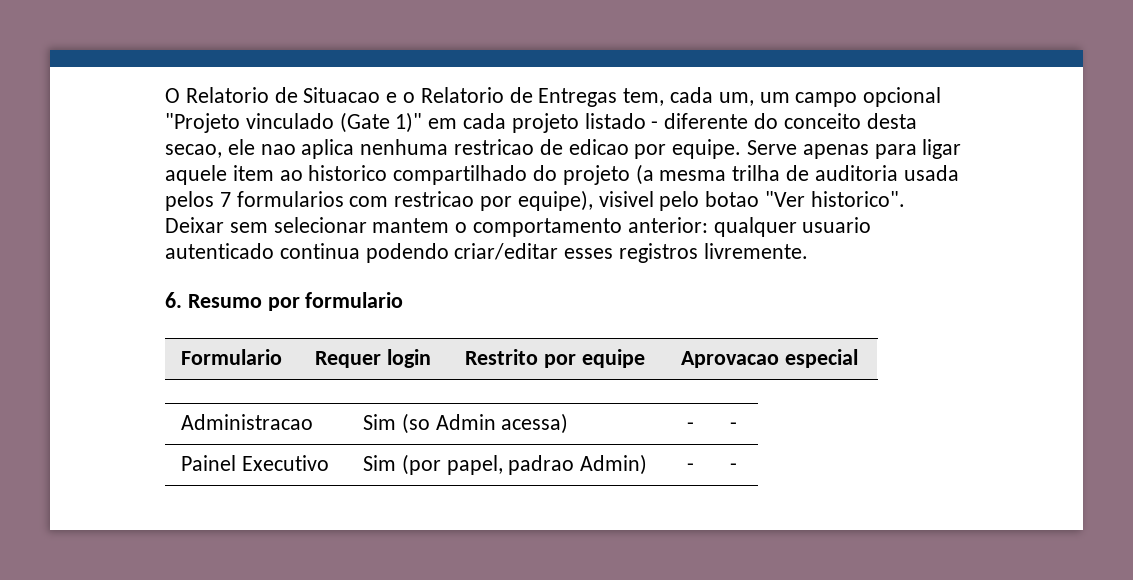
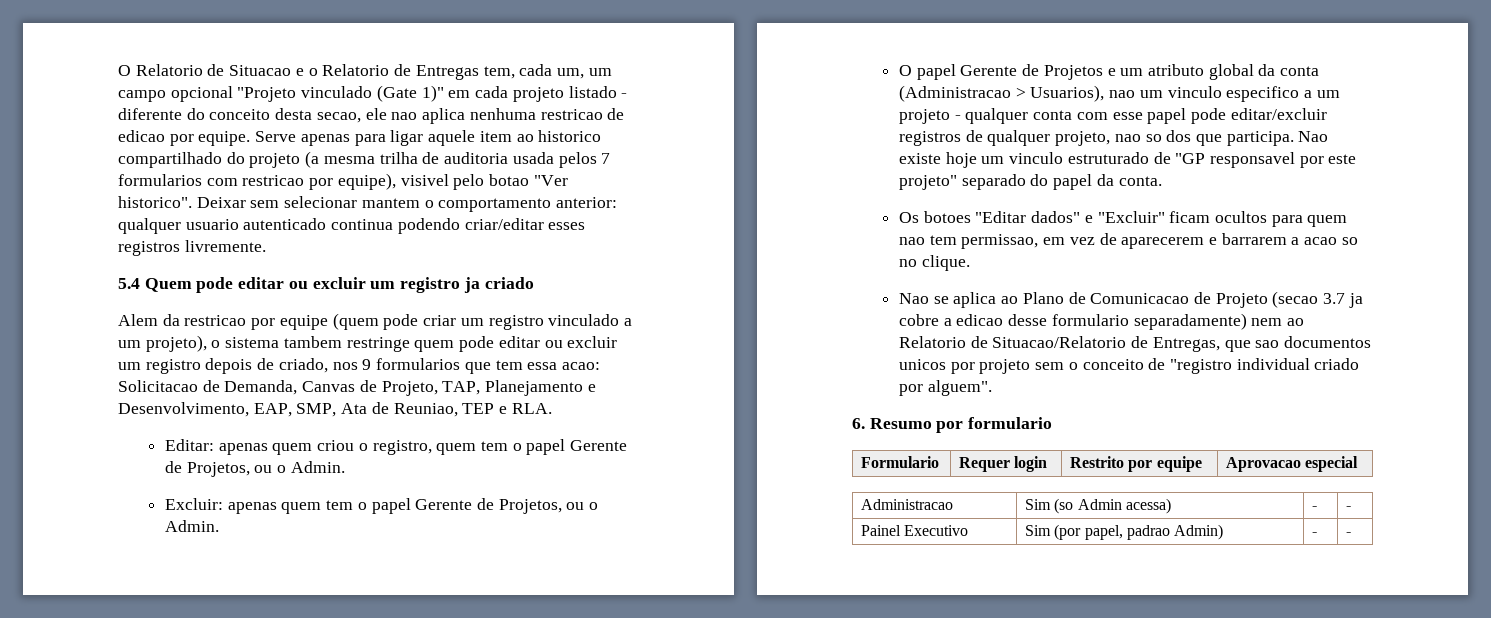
(808, 251) none -> [118,277,534,293] [118,313,632,330] [118,335,618,352] [118,358,600,374] [118,380,596,396] [118,402,552,417] [164,439,628,455] [164,461,345,477] [164,498,599,514] [164,520,219,532] [898,64,1320,80] [898,85,1340,102] [898,108,1327,124] [898,130,1329,146] [898,152,1357,168] [898,174,1162,190] [898,211,1348,227] [898,233,1358,249] [898,255,970,271] [898,291,1363,308] [898,313,1304,330] [898,336,1371,352] [898,358,1360,374] [898,380,992,396] // 5.4 Quem pode editar ou excluir um registro ja criado // Alem da restricao por equipe (quem pode criar um registro vinculado a um projeto), o sistema tambem restringe quem pode editar ou excluir um registro depois de criado, nos 9 formularios que tem essa acao: Solicitacao de Demanda, Canvas de Projeto, TAP, Planejamento e Desenvolvimento, EAP, SMP, Ata de Reuniao, TEP e RLA. // Editar: apenas quem criou o registro, quem tem o papel Gerente de Projetos, ou o Admin. // Excluir: apenas quem tem o papel Gerente de Projetos, ou o Admin. // O papel Gerente de Projetos e um atributo global da conta (Administracao > Usuarios), nao um vinculo especifico a um projeto - qualquer conta com esse papel pode editar/excluir registros de qualquer projeto, nao so dos que participa. Nao existe hoje um vinculo estruturado de "GP responsavel por este projeto" separado do papel da conta. // Os botoes "Editar dados" e "Excluir" ficam ocultos para quem nao tem permissao, em vez de aparecerem e barrarem a acao so no clique. // Nao se aplica ao Plano de Comunicacao de Projeto (secao 3.7 ja cobre a edicao desse formulario separadamente) nem ao Relatorio de Situacao/Relatorio de Entregas, que sao documentos unicos por projeto sem o conceito de "registro individual criado por alguem".

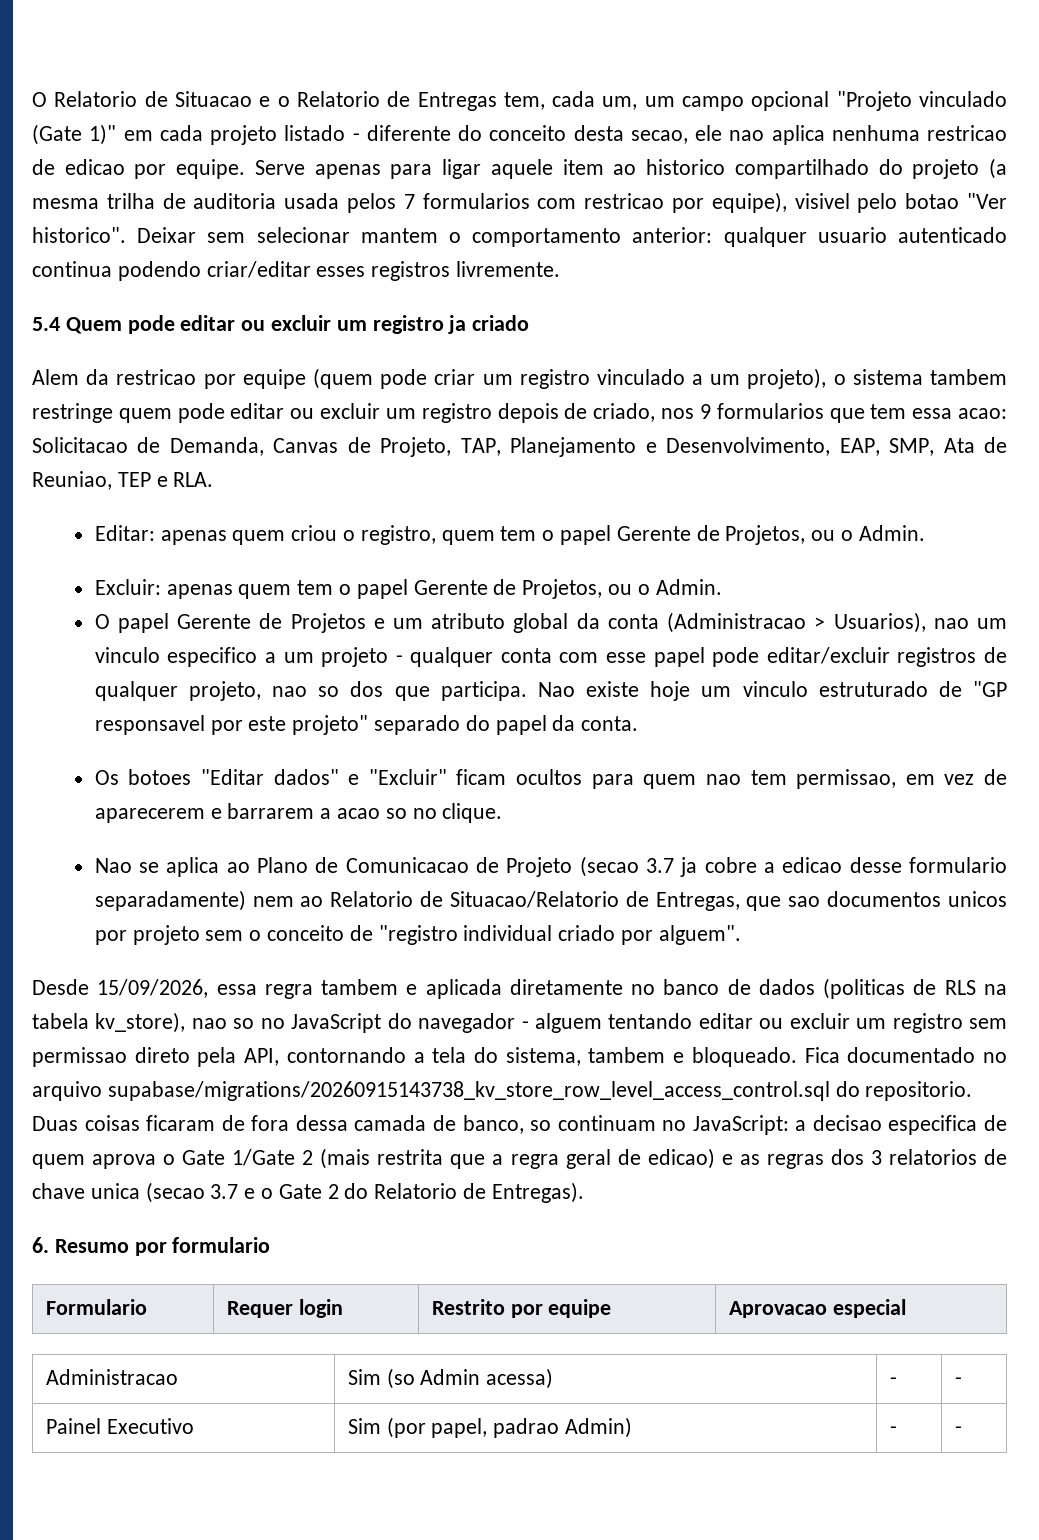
(992, 388) none -> [32,978,1007,999] [32,1012,1007,1033] [32,1047,1007,1067] [32,1081,973,1101] [32,1115,1007,1135] [32,1148,1007,1169] [32,1182,584,1203] // Desde 15/09/2026, essa regra tambem e aplicada diretamente no banco de dados (politicas de RLS na tabela kv_store), nao so no JavaScript do navegador - alguem tentando editar ou excluir um registro sem permissao direto pela API, contornando a tela do sistema, tambem e bloqueado. Fica documentado no arquivo supabase/migrations/20260915143738_kv_store_row_level_access_control.sql do repositorio. Duas coisas ficaram de fora dessa camada de banco, so continuam no JavaScript: a decisao especifica de quem aprova o Gate 1/Gate 2 (mais restrita que a regra geral de edicao) e as regras dos 3 relatorios de chave unica (secao 3.7 e o Gate 2 do Relatorio de Entregas).

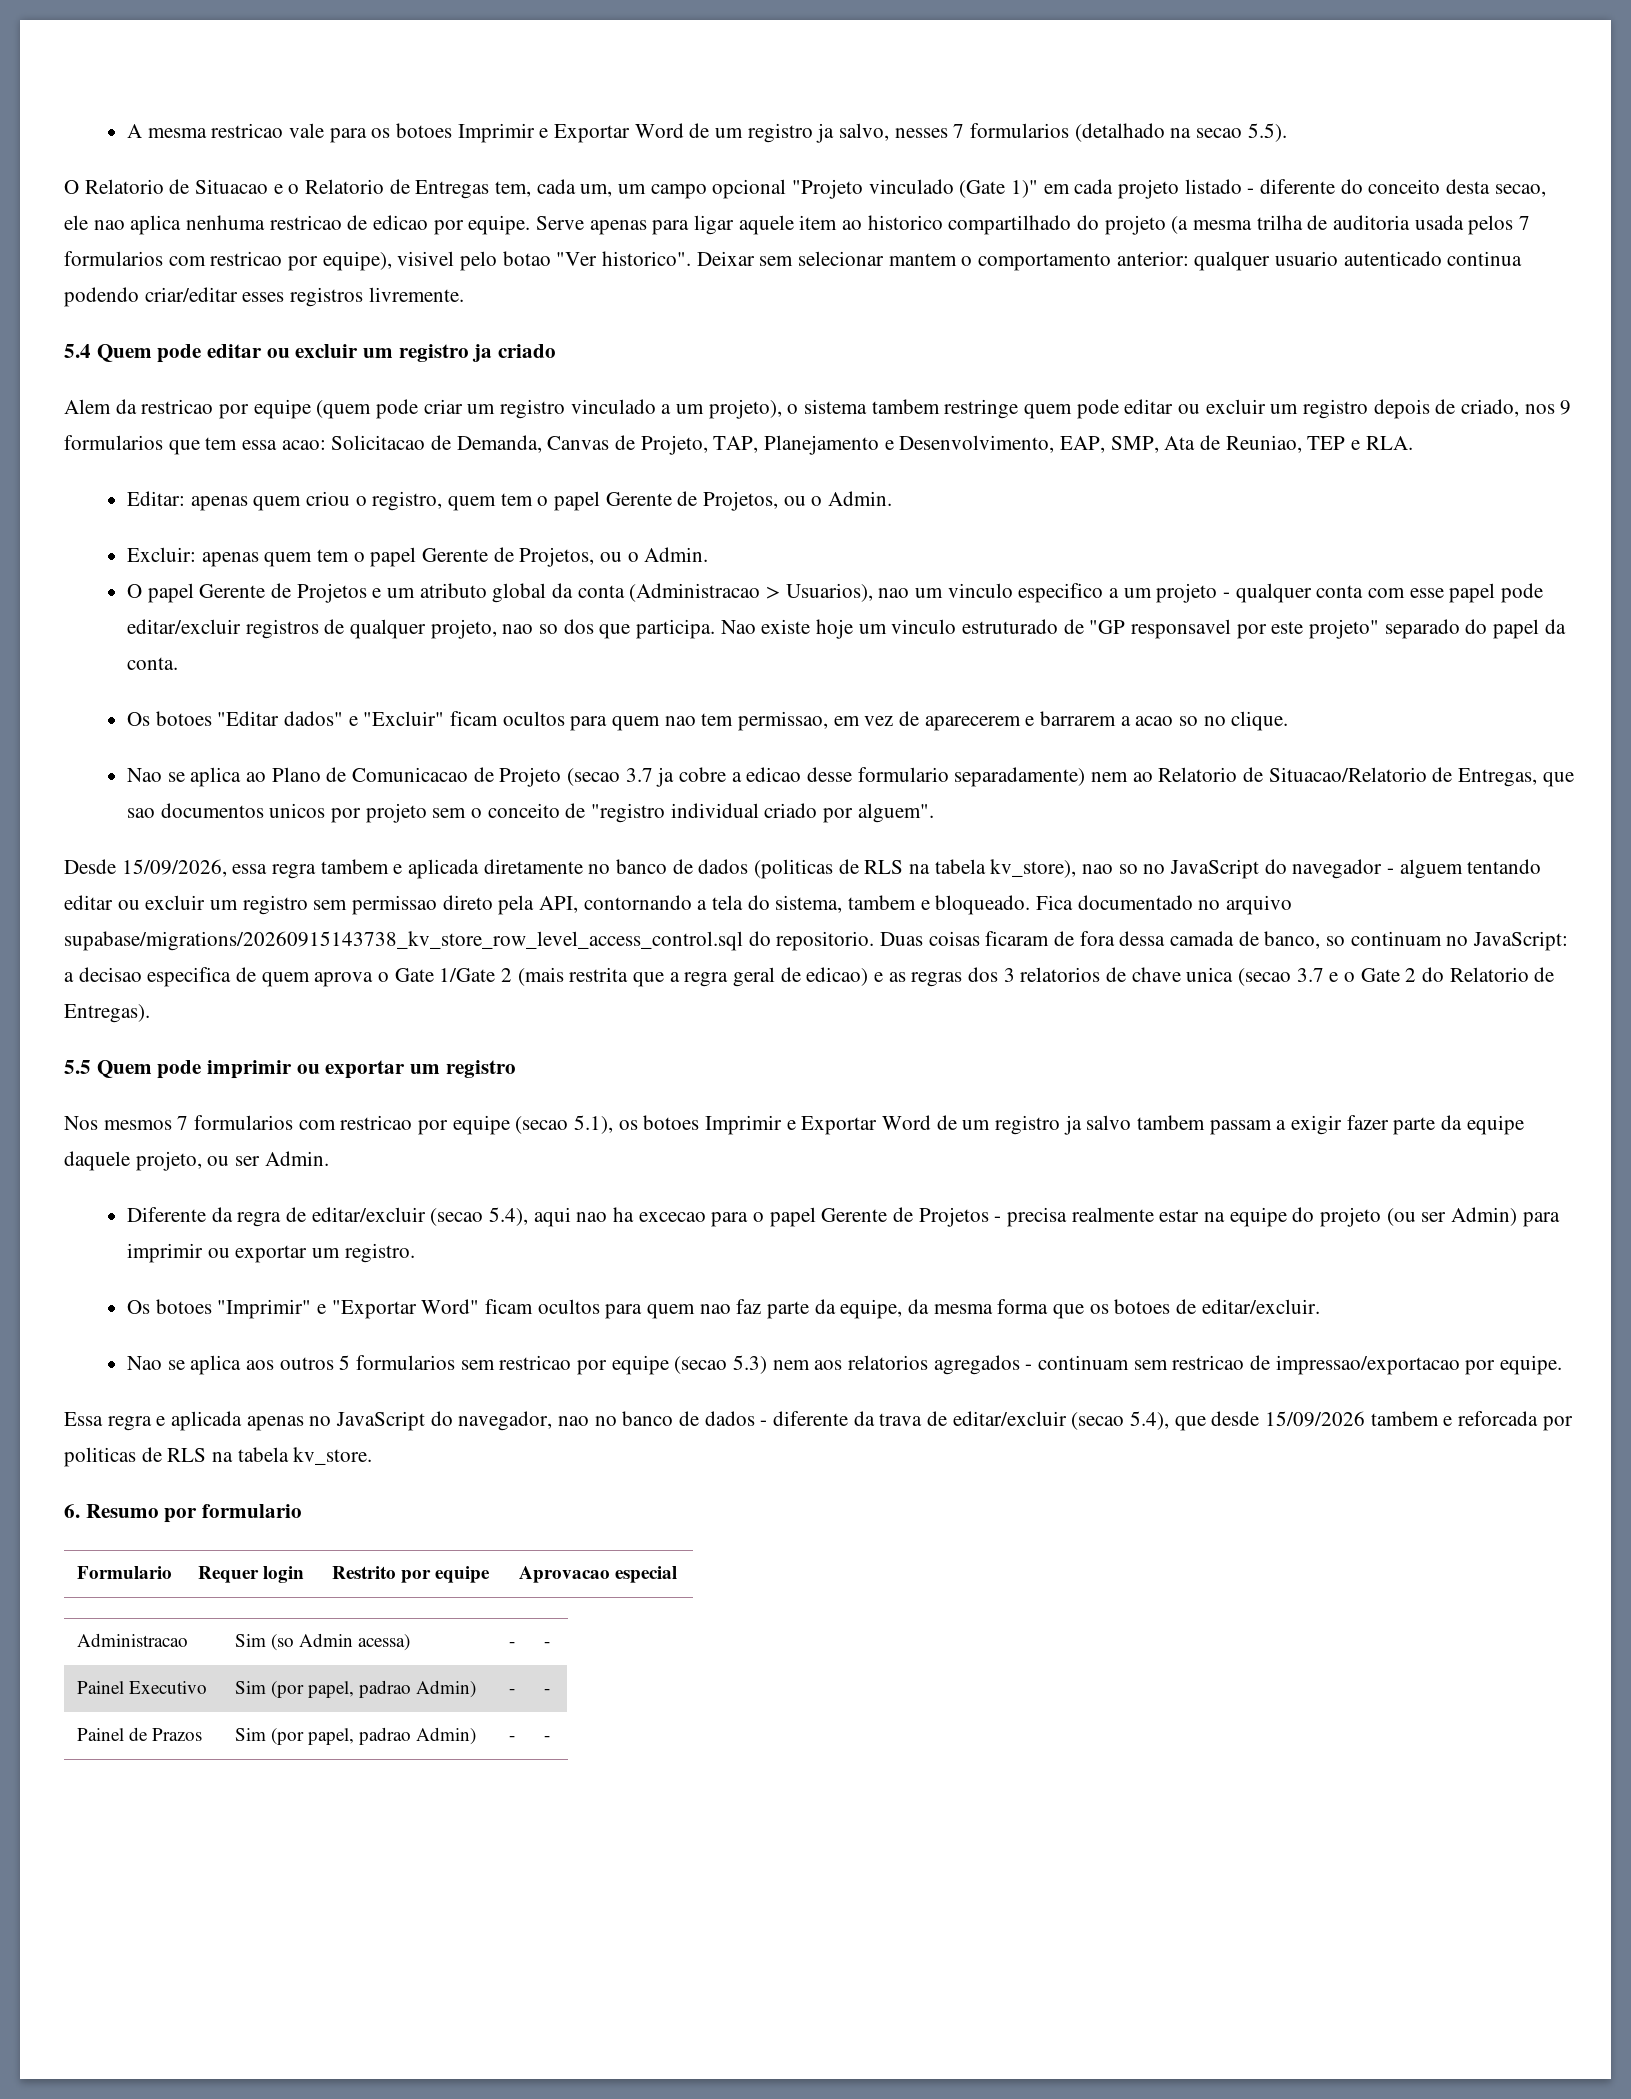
(32, 99) none -> [126,123,1287,143] A mesma restricao vale para os botoes Imprimir e Exportar Word de um registro ja salvo, nesses 7 formularios (detalhado na secao 5.5). //
(584, 1192) none -> [64,1060,516,1079] [64,1115,1524,1135] [64,1151,329,1171] [126,1207,1560,1227] [126,1243,415,1263] [126,1299,1320,1319] [126,1355,1563,1375] [64,1411,1573,1431] [64,1447,373,1467] // 5.5 Quem pode imprimir ou exportar um registro // Nos mesmos 7 formularios com restricao por equipe (secao 5.1), os botoes Imprimir e Exportar Word de um registro ja salvo tambem passam a exigir fazer parte da equipe daquele projeto, ou ser Admin. // Diferente da regra de editar/excluir (secao 5.4), aqui nao ha excecao para o papel Gerente de Projetos - precisa realmente estar na equipe do projeto (ou ser Admin) para imprimir ou exportar um registro. // Os botoes "Imprimir" e "Exportar Word" ficam ocultos para quem nao faz parte da equipe, da mesma forma que os botoes de editar/excluir. // Nao se aplica aos outros 5 formularios sem restricao por equipe (secao 5.3) nem aos relatorios agregados - continuam sem restricao de impressao/exportacao por equipe. // Essa regra e aplicada apenas no JavaScript do navegador, nao no banco de dados - diferente da trava de editar/excluir (secao 5.4), que desde 15/09/2026 tambem e reforcada por politicas de RLS na tabela kv_store.
(962, 1430) none -> [76,1727,202,1741] [234,1727,477,1745] [508,1736,515,1741] [543,1736,550,1741] // Painel de Prazos | Sim (por papel, padrao Admin) | - | -

